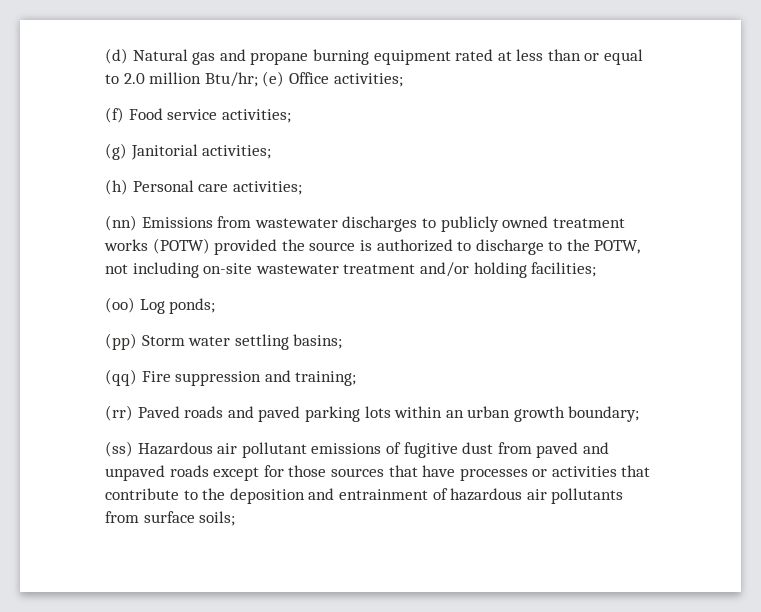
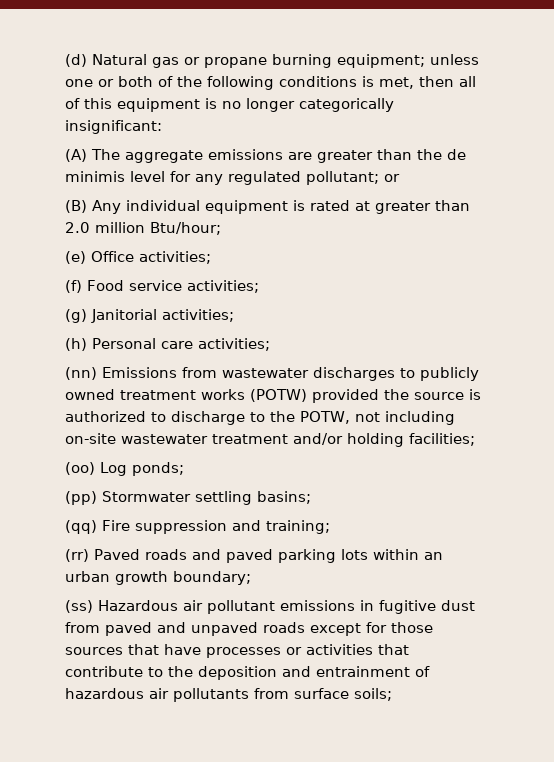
[219,49,246,61] and -> [184,57,200,65] or
[373,49,644,65] [105,74,119,84] equipment rated at less than or equal to -> [337,54,479,68] [65,76,476,90] [65,98,394,112] [65,120,162,134] [65,149,466,163] [65,171,400,185] [65,200,470,214] equipment; unless one or both of the following conditions is met, then all of this equipment is no longer categorically insignificant: // (A) The aggregate emissions are greater than the de minimis level for any regulated pollutant; or // (B) Any individual equipment is rated at greater than
[204,72,258,87] Btu/hr; -> [150,222,221,235] Btu/hour; //
[141,335,231,346] Storm water -> [102,491,191,502] Stormwater
[385,442,401,454] of -> [360,600,374,611] in

